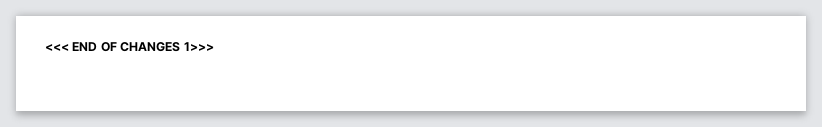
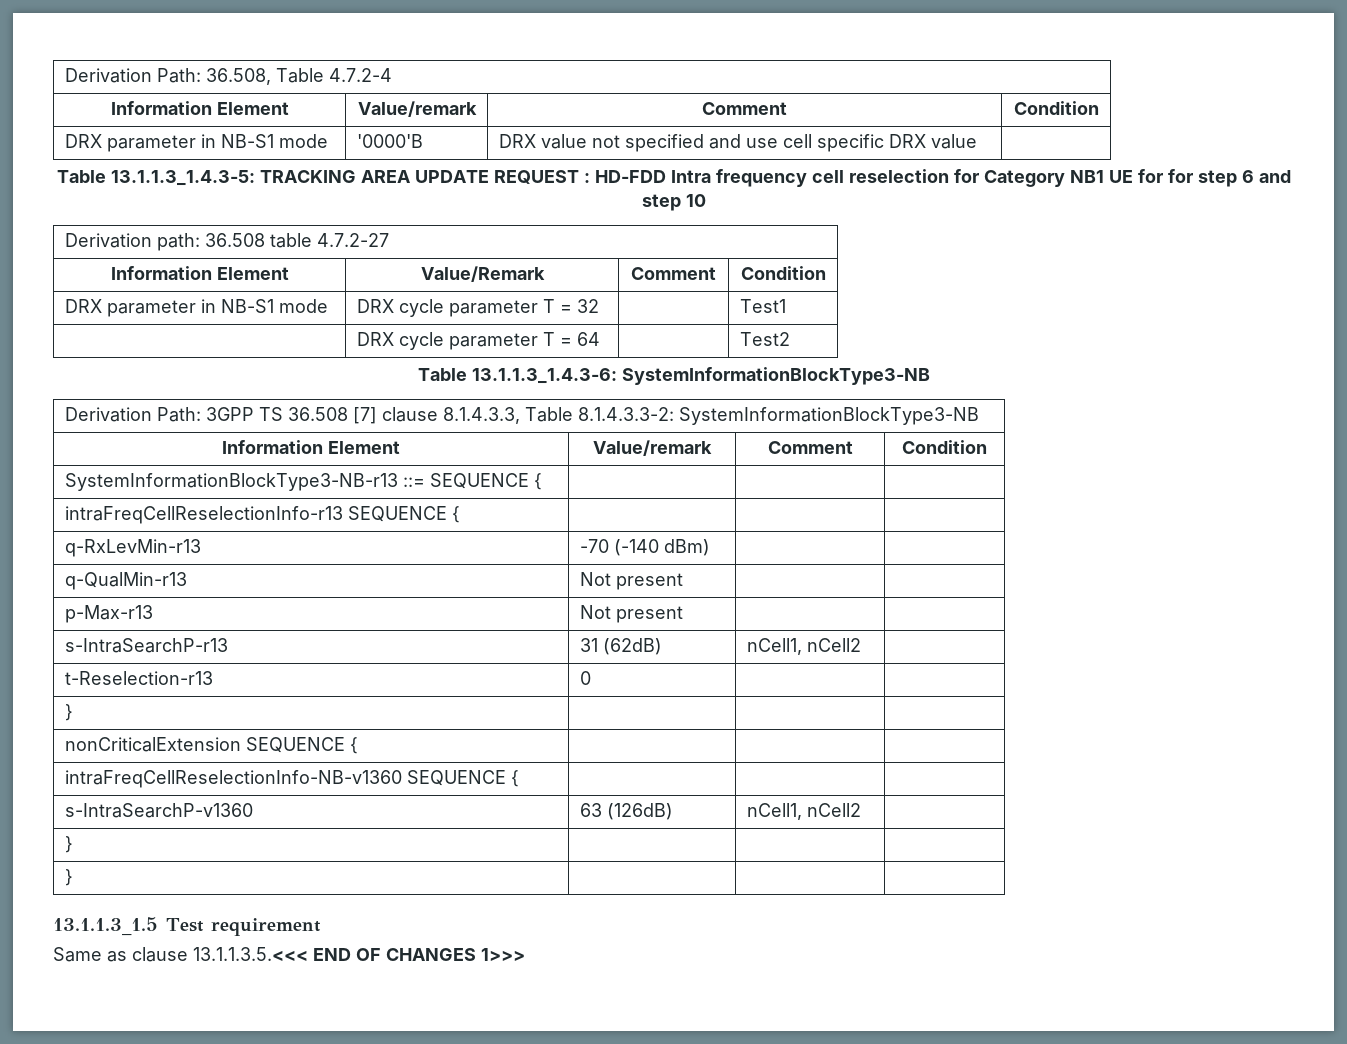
[45,44,69,51] <<< -> [64,68,392,85] [110,101,289,115] [357,101,477,117] [702,102,787,115] [1013,101,1099,115] [64,134,328,152] [356,134,423,148] [498,134,977,152] [56,169,1291,187] [641,194,706,211] [64,233,389,251] [110,266,289,280] [420,266,545,282] [631,267,716,280] [740,266,826,280] [64,299,328,317] [356,299,599,317] [739,299,786,313] [356,332,600,350] [739,332,790,346] [417,367,930,385] [64,407,979,425] [222,440,400,454] [593,440,712,456] [767,441,853,454] [902,440,987,454] [64,473,542,491] [64,506,460,524] [64,539,201,557] [579,539,710,556] [64,572,187,590] [579,572,683,590] [64,605,153,623] [579,605,683,623] [64,638,228,653] [579,638,662,655] [746,638,861,655] [64,671,213,685] [579,671,591,685] [64,704,73,721] [64,737,358,754] [64,770,519,788] [64,803,253,818] [579,803,673,820] [746,803,861,820] [64,836,73,853] [64,869,73,886] [53,917,321,936] [53,947,308,962] Derivation Path: 36.508, Table 4.7.2-4 // Information Element | Value/remark | Comment | Condition // DRX parameter in NB-S1 mode | '0000'B | DRX value not specified and use cell specific DRX value | // Table 13.1.1.3_1.4.3-5: TRACKING AREA UPDATE REQUEST : HD-FDD Intra frequency cell reselection for Category NB1 UE for for step 6 and step 10 // Derivation path: 36.508 table 4.7.2-27 // Information Element | Value/Remark | Comment | Condition // DRX parameter in NB-S1 mode | DRX cycle parameter T = 32 | | Test1 // | DRX cycle parameter T = 64 | | Test2 // Table 13.1.1.3_1.4.3-6: SystemInformationBlockType3-NB // Derivation Path: 3GPP TS 36.508 [7] clause 8.1.4.3.3, Table 8.1.4.3.3-2: SystemInformationBlockType3-NB // Information Element | Value/remark | Comment | Condition // SystemInformationBlockType3-NB-r13 ::= SEQUENCE { | | | // intraFreqCellReselectionInfo-r13 SEQUENCE { | | | // q-RxLevMin-r13 | -70 (-140 dBm) | | // q-QualMin-r13 | Not present | | // p-Max-r13 | Not present | | // s-IntraSearchP-r13 | 31 (62dB) | nCell1, nCell2 | // t-Reselection-r13 | 0 | | // } | | | // nonCriticalExtension SEQUENCE { | | | // intraFreqCellReselectionInfo-NB-v1360 SEQUENCE { | | | // s-IntraSearchP-v1360 | 63 (126dB) | nCell1, nCell2 | // } | | | // } | | | // 13.1.1.3_1.5 Test requirement // Same as clause 13.1.1.3.5.<<<

